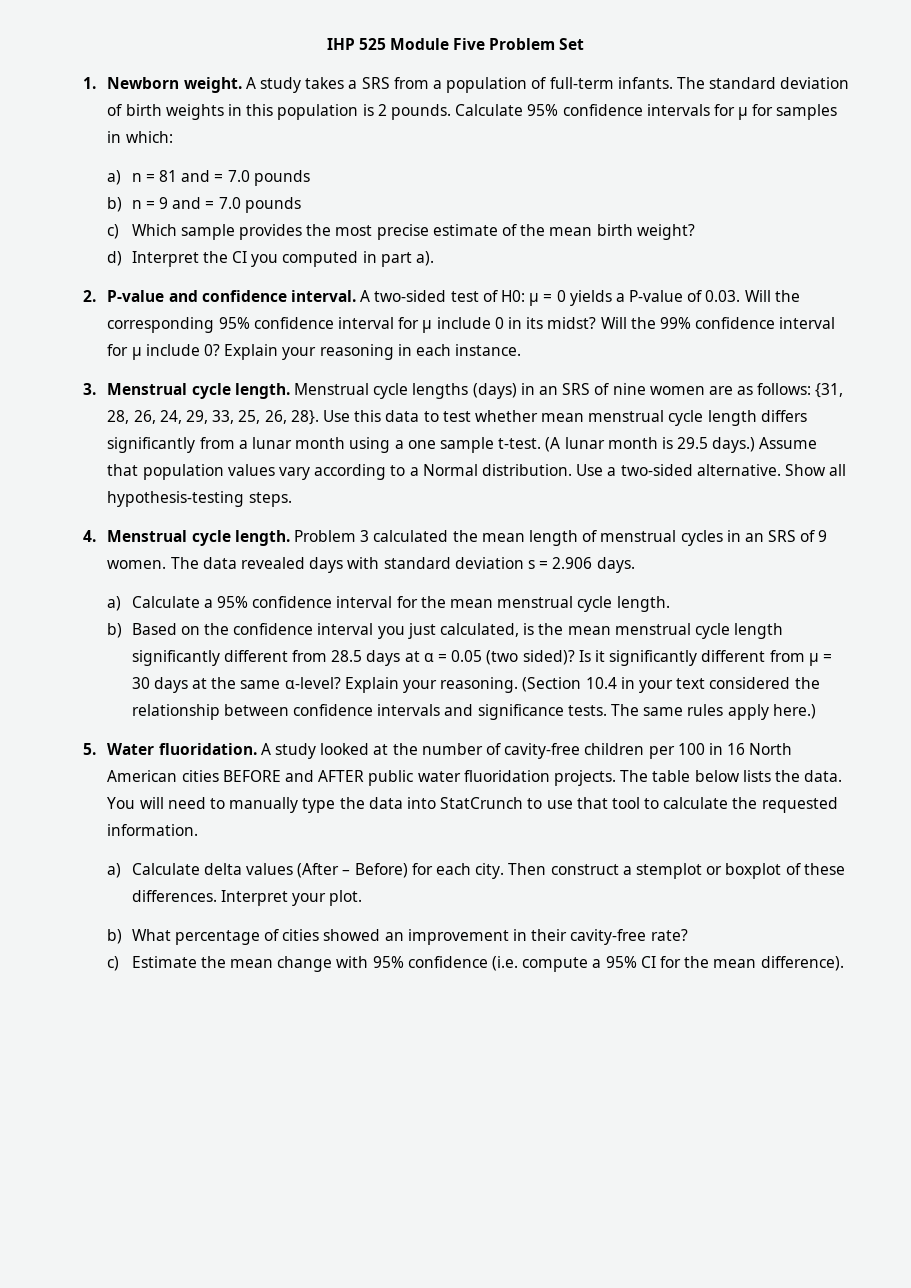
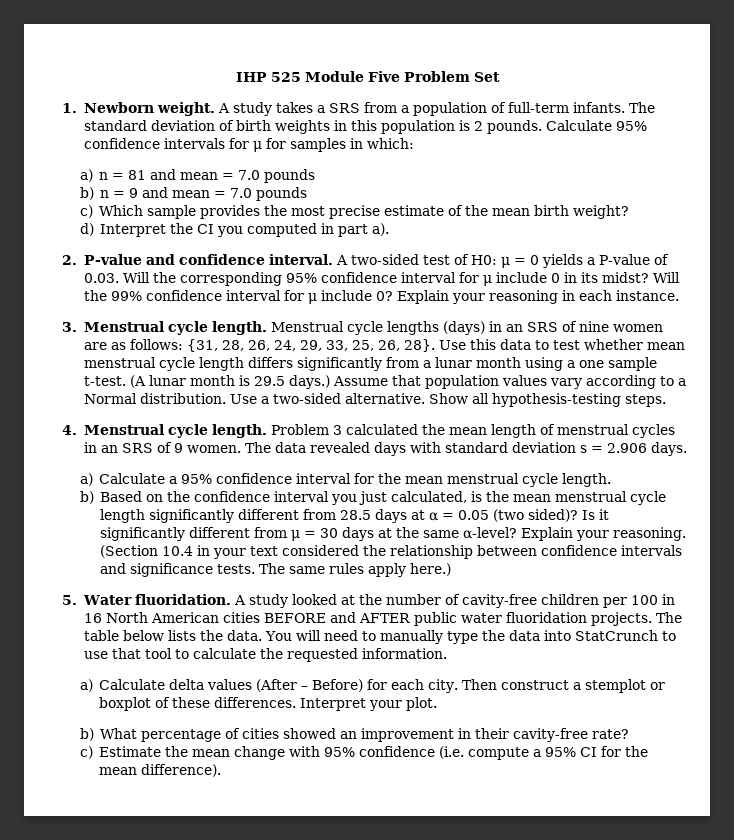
(211, 176) none -> [180,172,219,180] mean
(202, 203) none -> [172,190,211,198] mean

